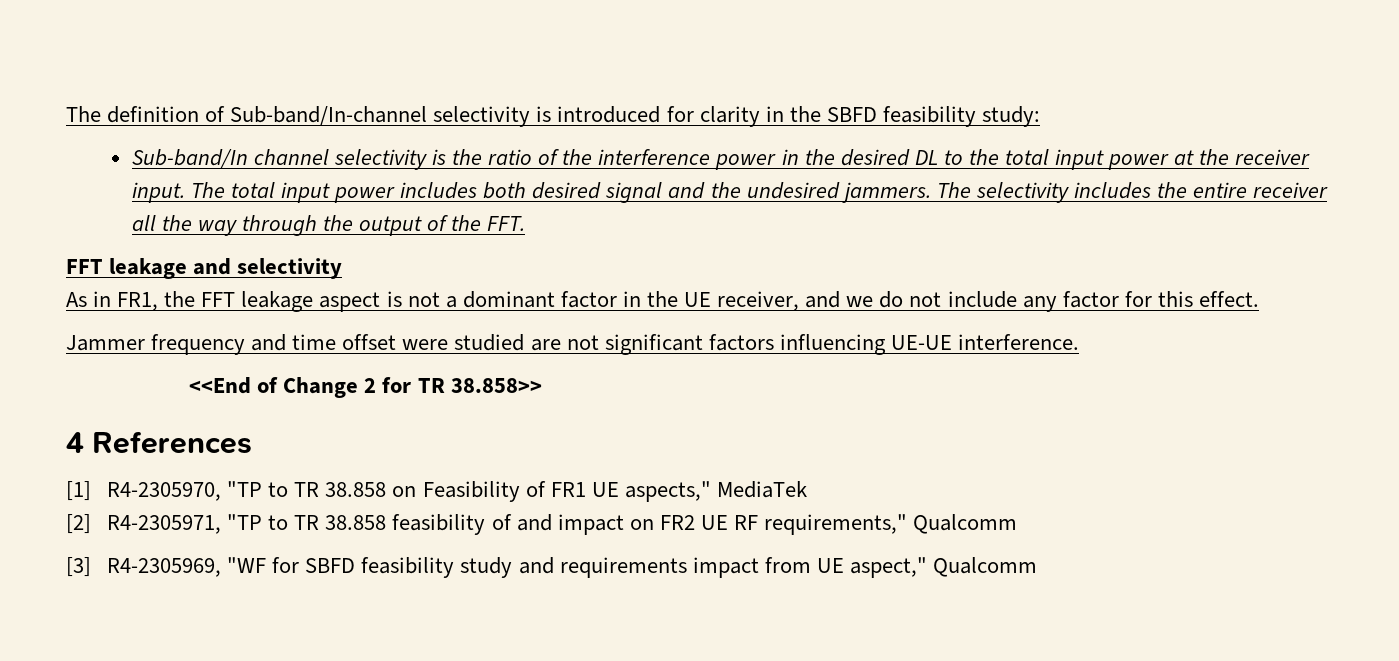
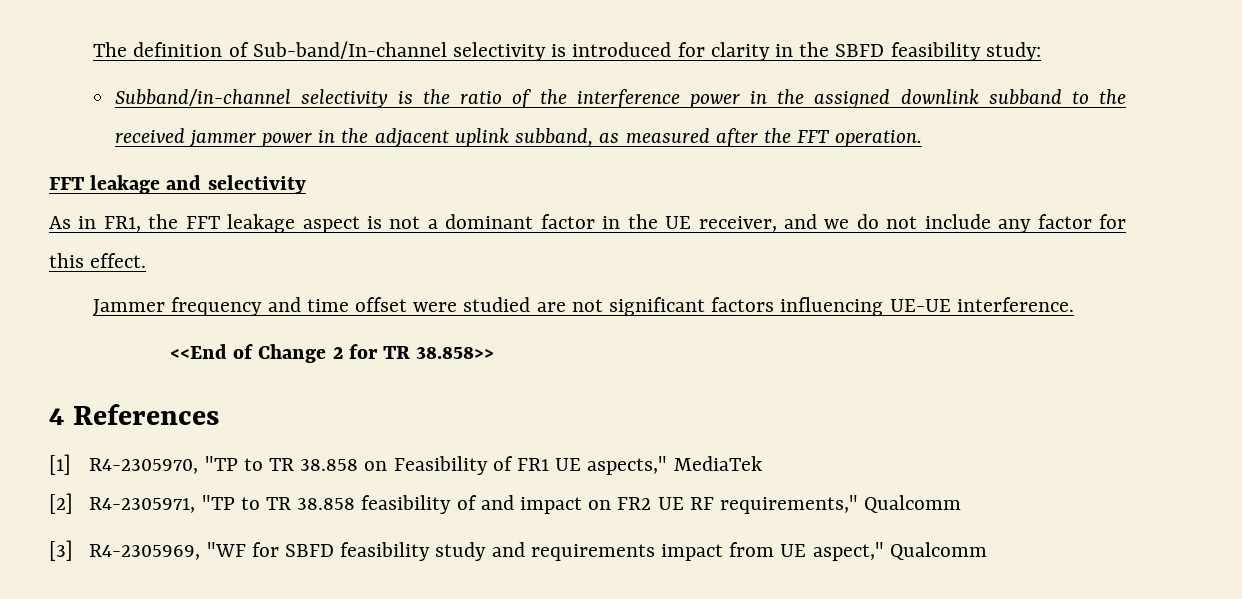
[131,149,329,169] Sub-band/In channel -> [114,89,291,106] Subband/in-channel
[840,149,1311,170] [131,182,1329,203] [131,215,526,236] desired DL to the total input power at the receiver input. The total input power includes both desired signal and the undesired jammers. The selectivity includes the entire receiver all the way through the output of the FFT. -> [814,89,1126,108] [114,128,923,147] assigned downlink subband to the received jammer power in the adjacent uplink subband, as measured after the FFT operation.

